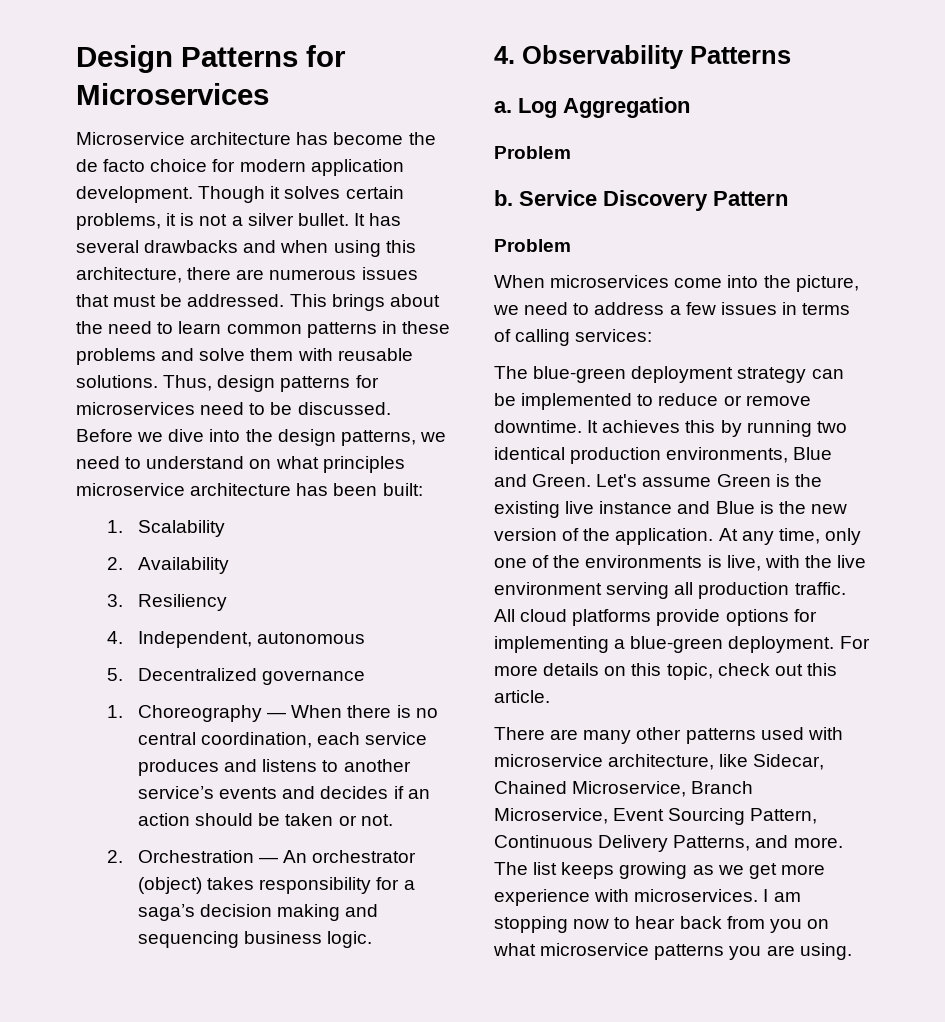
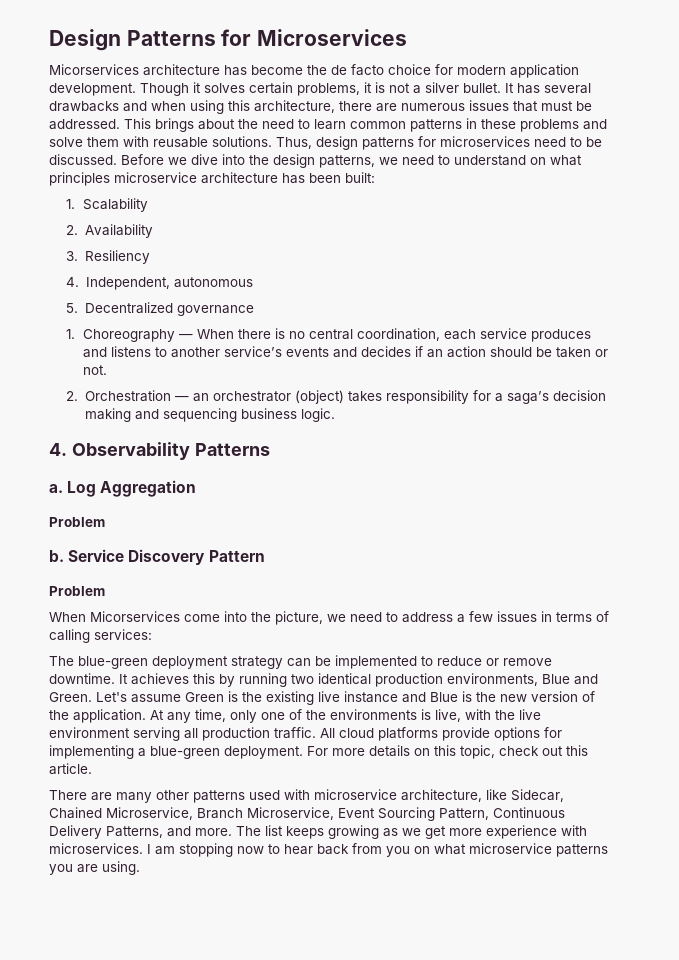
[76,132,185,145] Microservice -> [49,64,139,75] Micorservices
[283,850,308,863] An -> [192,393,209,402] an
[550,275,670,288] microservices -> [90,611,180,622] Micorservices

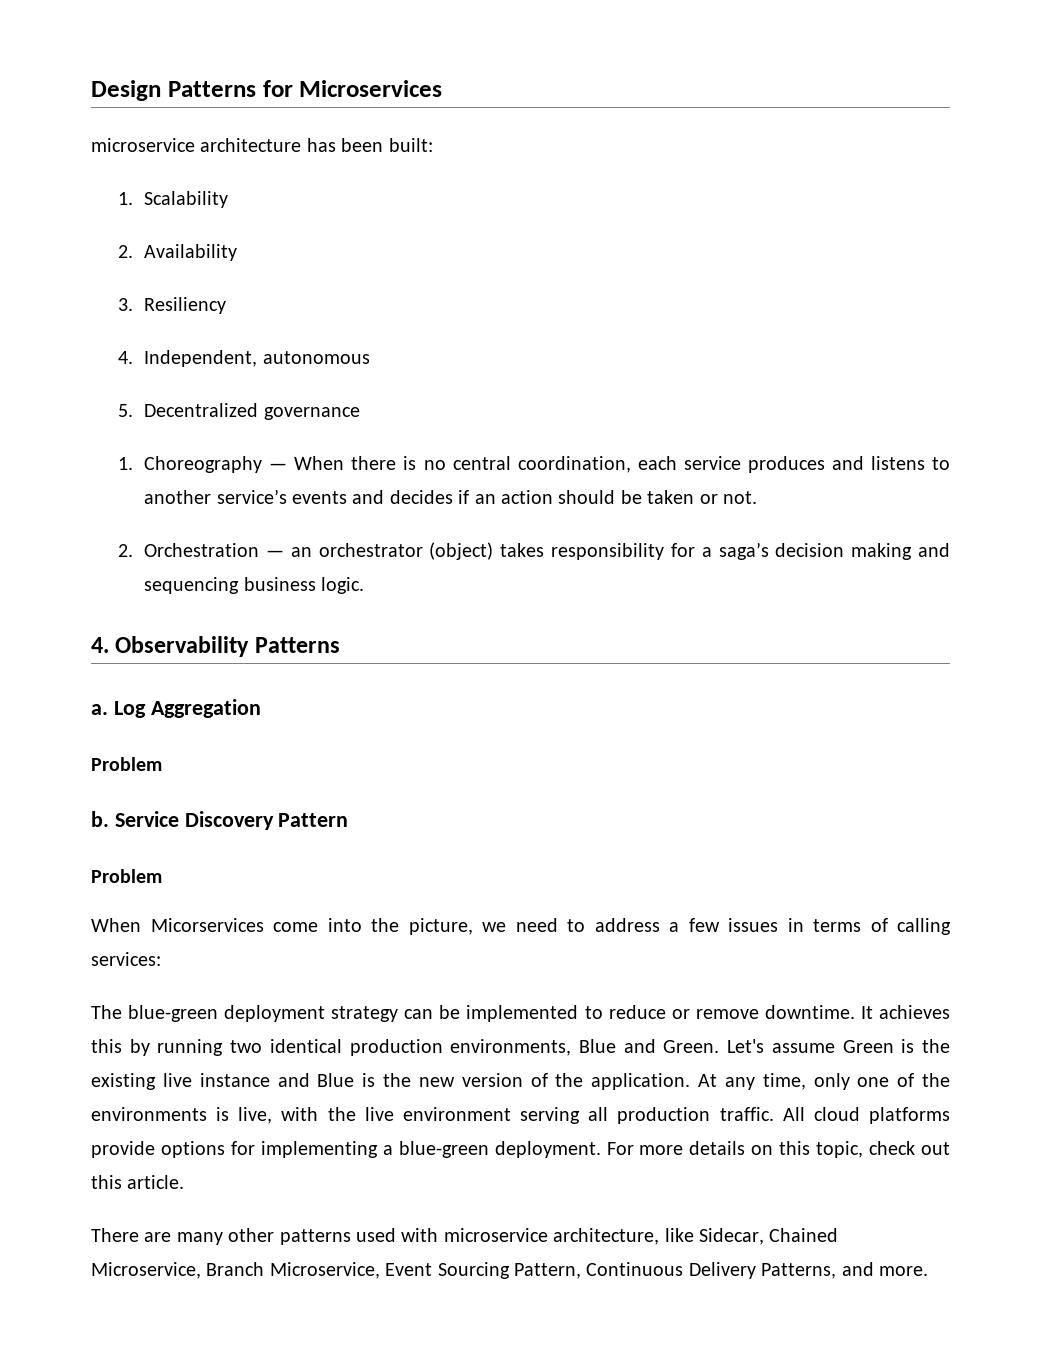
[49,64,579,78] [49,82,591,96] [49,100,592,114] [49,118,607,132] [49,136,602,150] [49,154,582,168] [49,172,110,186] Micorservices architecture has become the de facto choice for modern application development. Though it solves certain problems, it is not a silver bullet. It has several drawbacks and when using this architecture, there are numerous issues that must be addressed. This brings about the need to learn common patterns in these problems and solve them with reusable solutions. Thus, design patterns for microservices need to be discussed. Before we dive into the design patterns, we need to understand on what principles -> (443, 88) none
[236,825,587,839] [49,843,608,857] [49,861,140,875] The list keeps growing as we get more experience with microservices. I am stopping now to hear back from you on what microservice patterns you are using. -> (928, 1271) none

